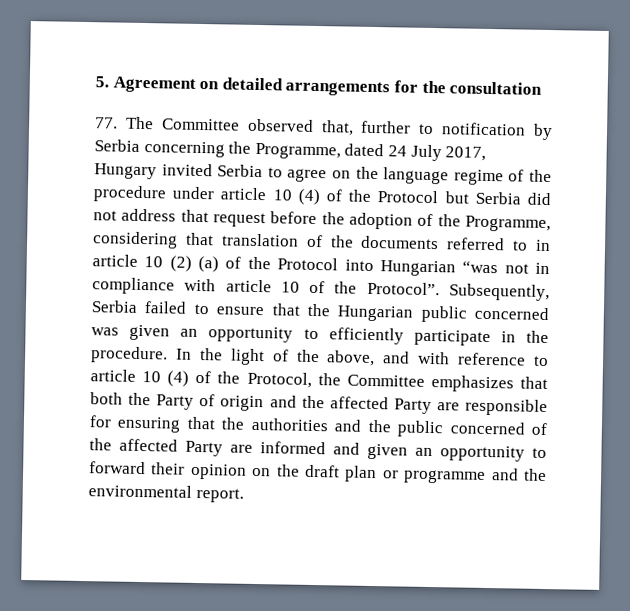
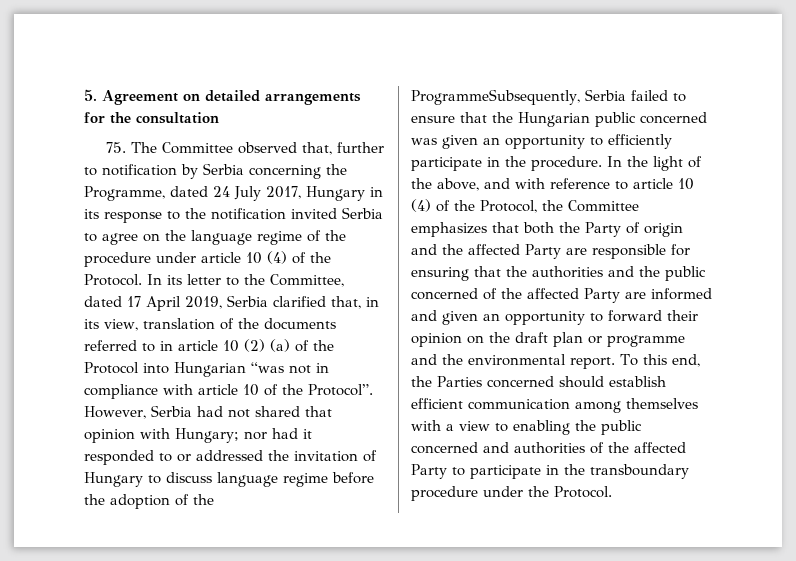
[95,117,118,129] 77. -> [105,142,126,153] 75.
(157, 171) none -> [370,187,383,197] [84,208,286,223] in its response to the notification
[377,190,551,206] [93,208,551,233] [92,231,214,249] Protocol but Serbia did not address that request before the adoption of the Programme, considering that -> [84,274,344,287] [84,295,379,311] [84,319,138,331] Protocol. In its letter to the Committee, dated 17 April 2019, Serbia clarified that, in its view,
[449,283,550,302] Subsequently, -> [84,405,332,419] [84,428,312,443] [84,450,377,465] [84,472,374,487] [84,494,214,509] [411,89,580,105] However, Serbia had not shared that opinion with Hungary; nor had it responded to or addressed the invitation of Hungary to discuss language regime before the adoption of the ProgrammeSubsequently,
(244, 495) none -> [620,354,700,367] [411,376,666,388] [411,398,698,413] [411,420,642,435] [411,442,686,454] [411,464,689,479] [411,486,612,501] To this end, the Parties concerned should establish efficient communication among themselves with a view to enabling the public concerned and authorities of the affected Party to participate in the transboundary procedure under the Protocol.

